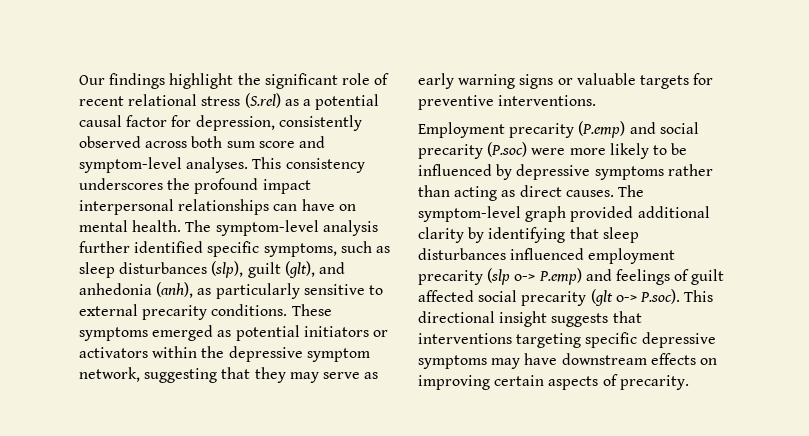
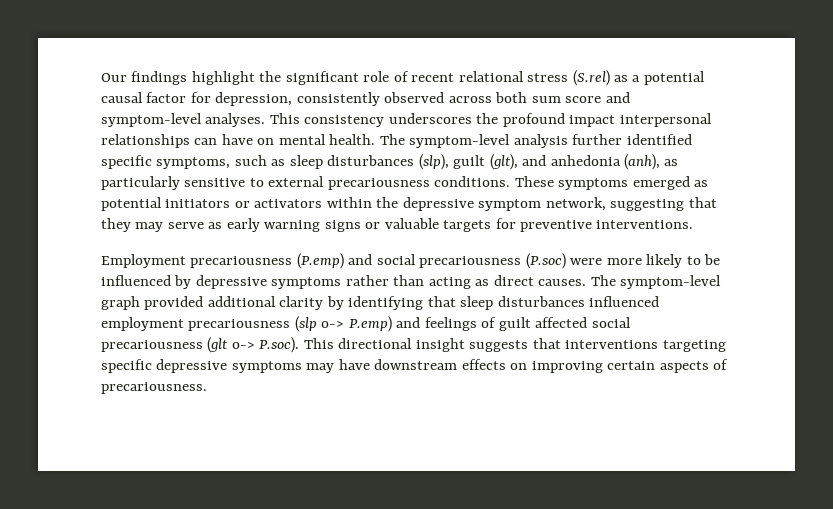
[142,305,208,320] precarity -> [327,178,430,190] precariousness
[509,123,575,138] precarity -> [190,256,293,268] precariousness
[418,144,483,159] precarity -> [419,256,522,268] precariousness
[418,270,483,285] precarity -> [188,319,291,331] precariousness
[521,291,587,306] precarity -> [101,340,203,352] precariousness
[619,375,689,390] precarity. -> [101,382,207,394] precariousness.

